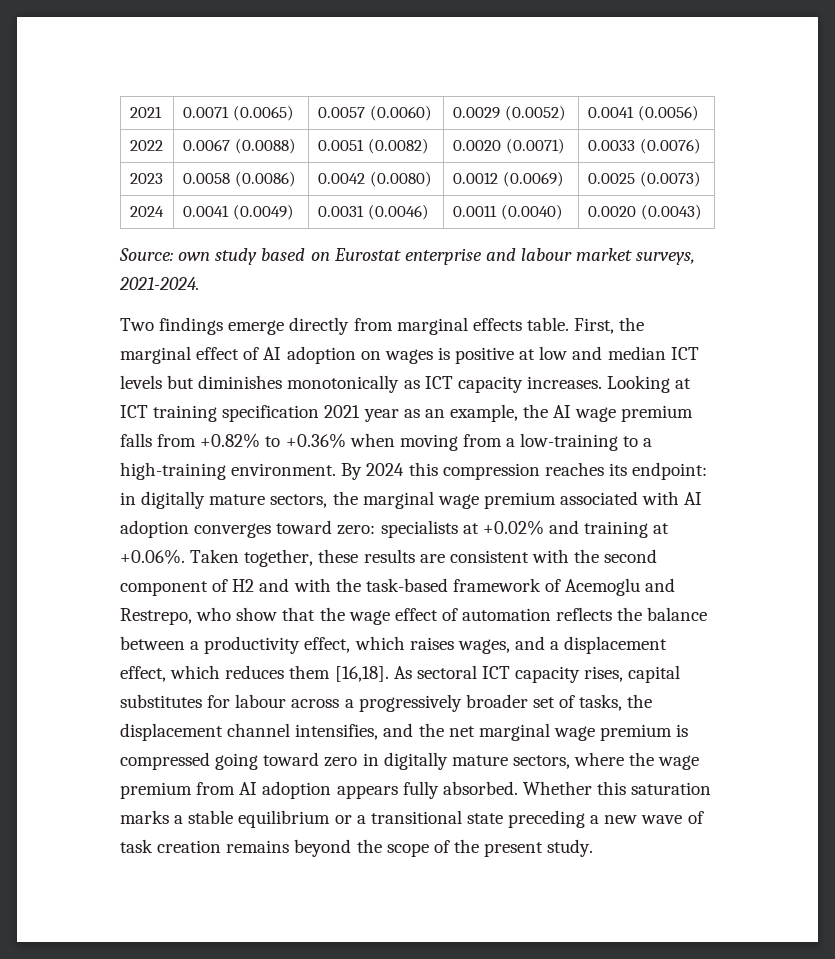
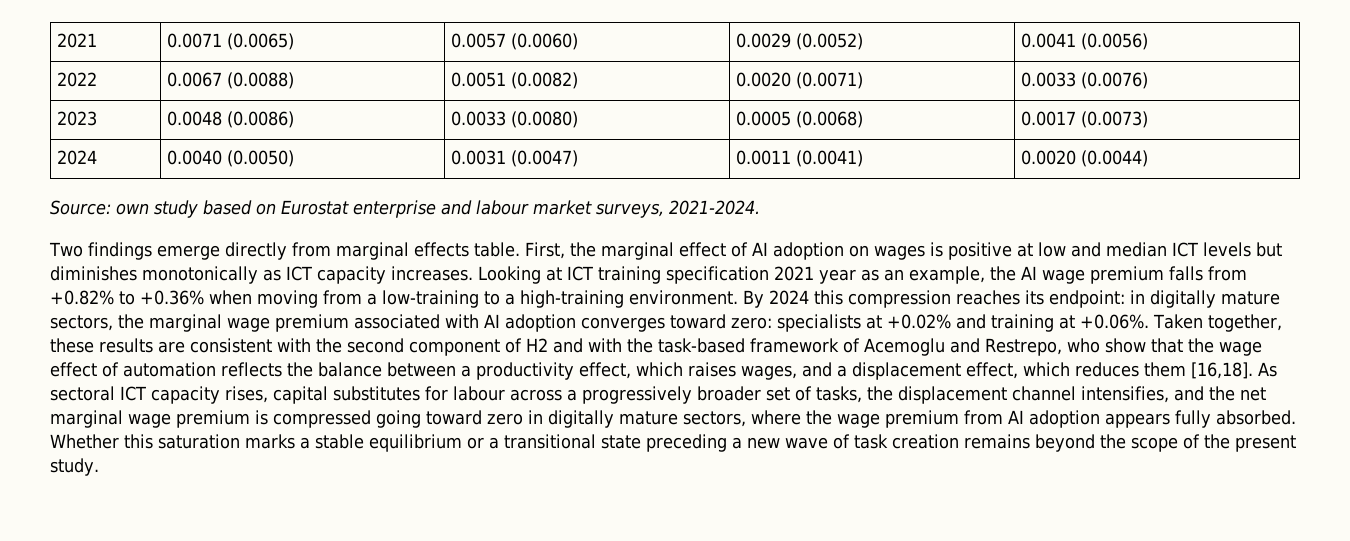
[182,173,230,184] 0.0058 -> [167,111,223,126] 0.0048
[317,173,365,184] 0.0042 -> [451,111,507,126] 0.0033
[452,171,564,187] [587,173,635,184] 0.0012 (0.0069) | 0.0025 -> [736,111,864,128] [1021,111,1077,126] 0.0005 (0.0068) | 0.0017
[182,204,294,220] 0.0041 (0.0049) -> [167,150,295,167] 0.0040 (0.0050)
[367,204,429,220] (0.0046) -> [511,150,579,167] (0.0047)
[500,204,563,220] [587,204,702,220] (0.0040) | 0.0020 (0.0043) -> [796,150,864,167] [1021,150,1149,167] (0.0041) | 0.0020 (0.0044)

